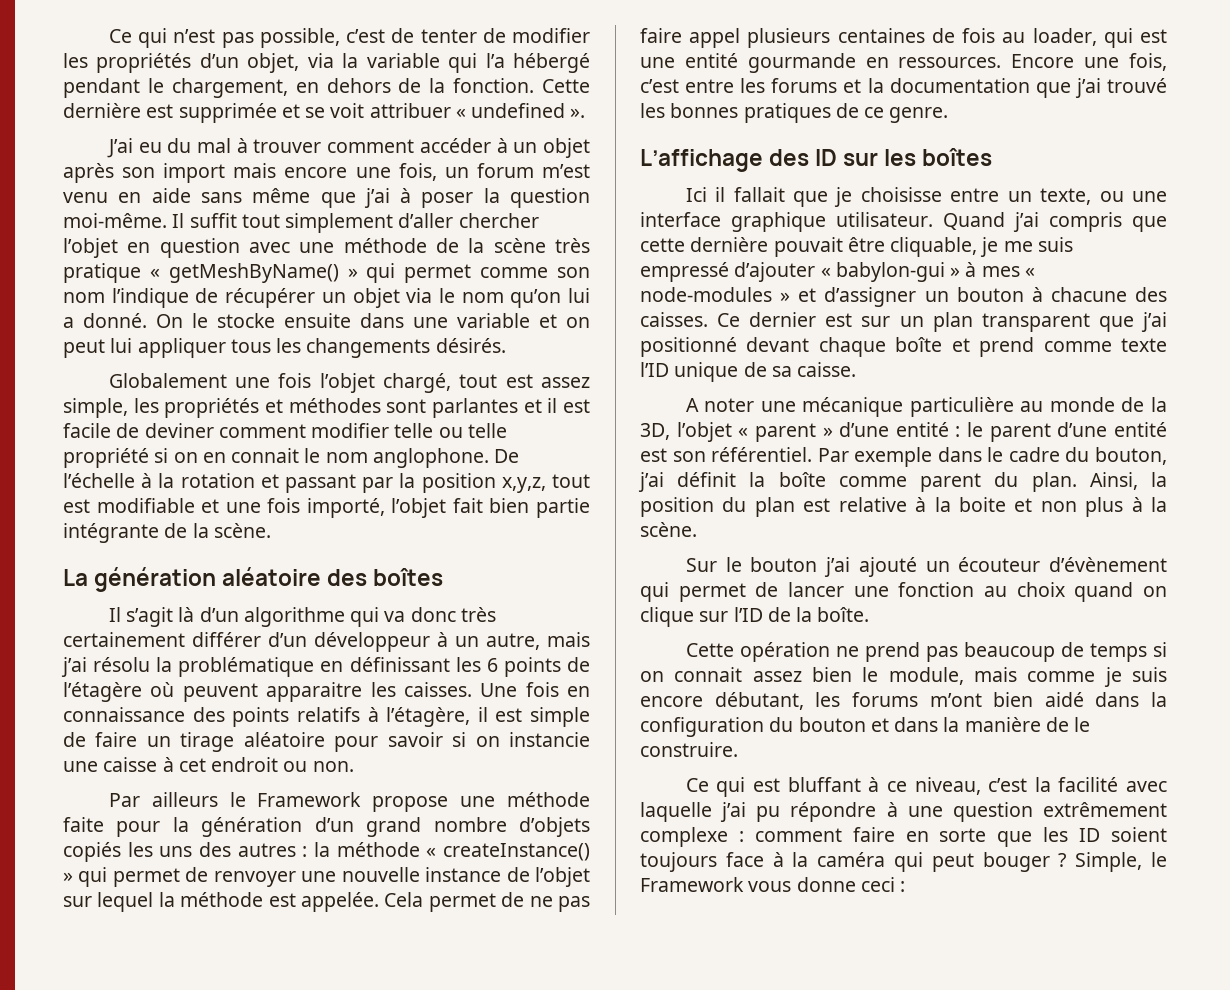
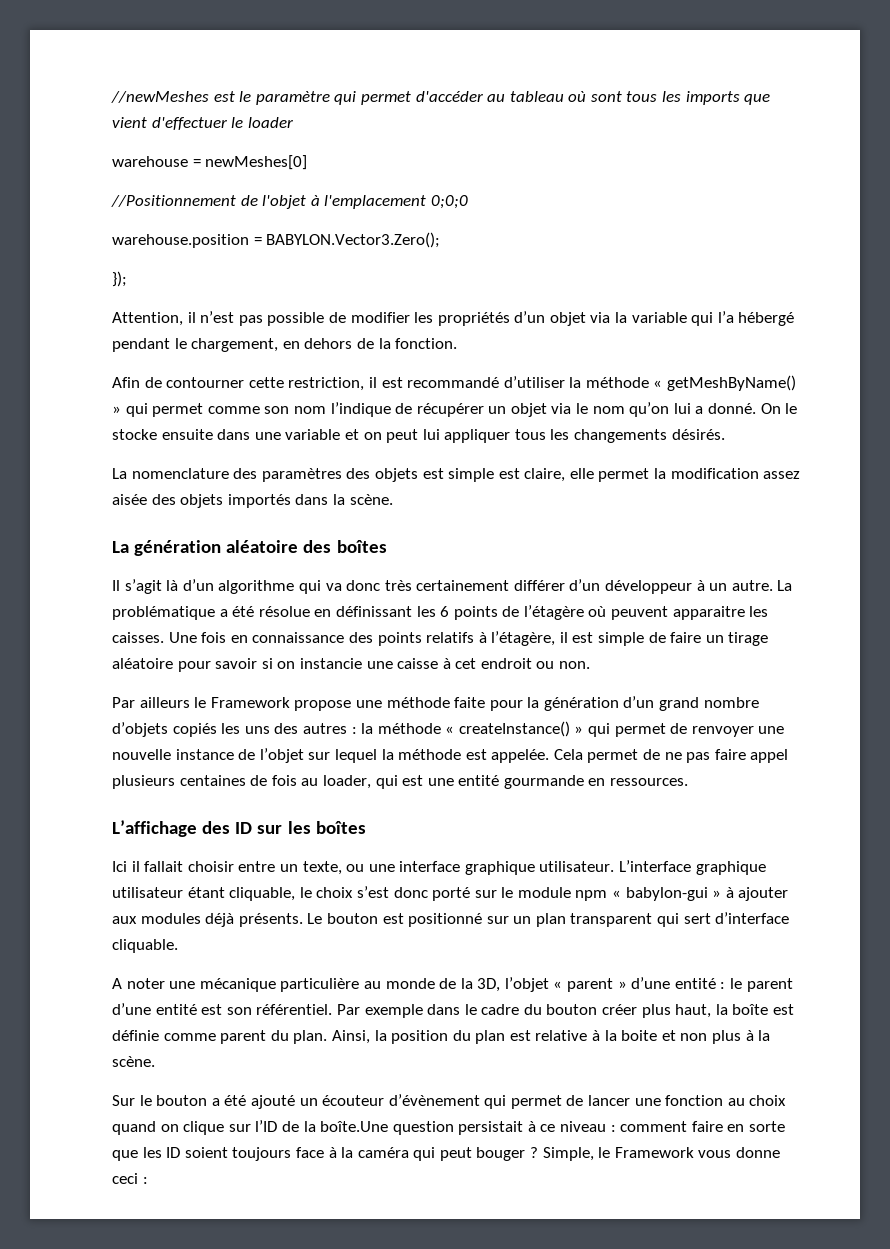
[108,28,477,48] Ce qui n’est pas possible, c’est de tenter -> [111,91,771,105] [112,117,293,130] [112,155,308,170] [111,195,468,209] [112,232,441,248] [112,271,127,287] [112,311,325,326] //newMeshes est le paramètre qui permet d'accéder au tableau où sont tous les imports que vient d'effectuer le loader // warehouse = newMeshes[0] // //Positionnement de l'objet à l'emplacement 0;0;0 // warehouse.position = BABYLON.Vector3.Zero(); // }); // Attention, il n’est pas possible
[247,53,300,73] objet, -> [549,312,586,326] objet
[542,79,590,93] [63,103,586,123] [106,138,591,158] [63,163,590,183] [63,188,590,208] [63,213,539,233] [63,238,590,258] [63,263,141,283] Cette dernière est supprimée et se voit attribuer « undefined ». // J’ai eu du mal à trouver comment accéder à un objet après son import mais encore une fois, un forum m’est venu en aide sans même que j’ai à poser la question moi-même. Il suffit tout simplement d’aller chercher l’objet en question avec une méthode de la scène très pratique -> [112,376,649,391] // Afin de contourner cette restriction, il est recommandé d’utiliser la méthode
[108,373,590,393] [63,398,590,418] [63,423,507,438] [63,448,520,468] [63,473,590,493] [63,498,590,518] [63,523,188,543] Globalement une fois l’objet chargé, tout est assez simple, les propriétés et méthodes sont parlantes et il est facile de deviner comment modifier telle ou telle propriété si on en connait le nom anglophone. De l’échelle à la rotation et passant par la position x,y,z, tout est modifiable et une fois importé, l’objet fait bien partie intégrante de -> [112,468,801,482] [112,494,329,508] La nomenclature des paramètres des objets est simple est claire, elle permet la modification assez aisée des objets importés dans
[486,632,590,650] [61,657,315,677] autre, mais j’ai résolu la problématique -> [731,580,793,591] [112,606,310,620] autre. La problématique a été résolue
[1011,53,1167,71] [640,78,1167,98] [640,103,949,123] Encore une fois, c’est entre les forums et la documentation que j’ai trouvé les bonnes pratiques de ce genre. -> (689, 782) none
[793,187,942,207] que je choisisse -> [187,861,234,872] choisir
[943,212,1167,232] [640,237,1073,257] [640,262,1035,282] [640,287,1167,307] [640,312,1167,332] [640,337,1167,357] [640,362,857,382] Quand j’ai compris que cette dernière pouvait être cliquable, je me suis empressé d’ajouter « babylon-gui » à mes « node-modules » et d’assigner un bouton à chacune des caisses. Ce dernier est sur un plan transparent que j’ai positionné devant chaque boîte et prend comme texte l’ID unique de sa caisse. -> [619,860,766,875] [112,886,789,901] [112,912,790,927] [112,939,178,953] L’interface graphique utilisateur étant cliquable, le choix s’est donc porté sur le module npm « babylon-gui » à ajouter aux modules déjà présents. Le bouton est positionné sur un plan transparent qui sert d’interface cliquable.
[1095,447,1167,465] [638,472,826,492] bouton, j’ai définit la boîte -> [546,1004,795,1018] [112,1030,159,1041] bouton créer plus haut, la boîte est définie
[824,557,851,577] j’ai -> [211,1095,247,1106] a été
[817,607,870,622] [685,642,1167,662] [640,667,1167,687] [640,692,1167,710] [640,717,1091,737] [640,742,738,757] [685,777,1167,797] [640,802,1167,822] [640,827,728,847] boîte. // Cette opération ne prend pas beaucoup de temps si on connait assez bien le module, mais comme je suis encore débutant, les forums m’ont bien aidé dans la configuration du bouton et dans la manière de le construire. // Ce qui est bluffant à ce niveau, c’est la facilité avec laquelle j’ai pu répondre à une question extrêmement complexe -> [320,1121,607,1135] boîte.Une question persistait à ce niveau

